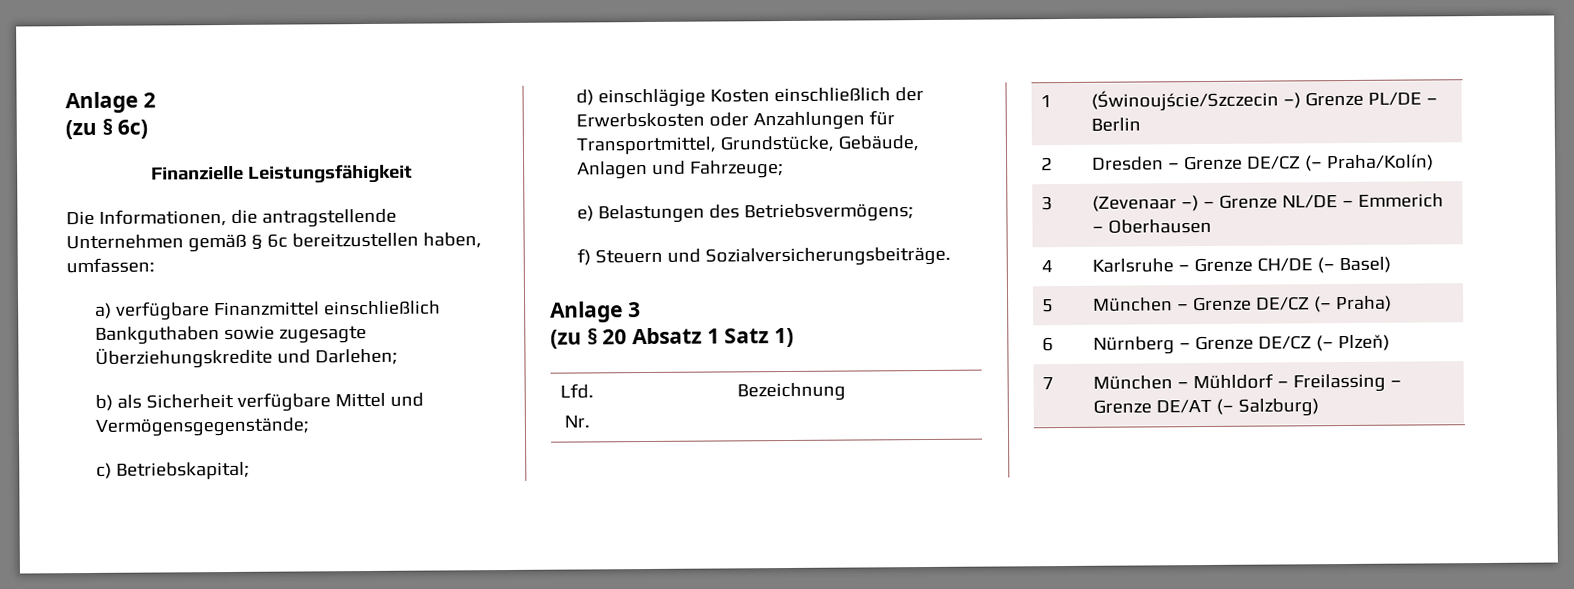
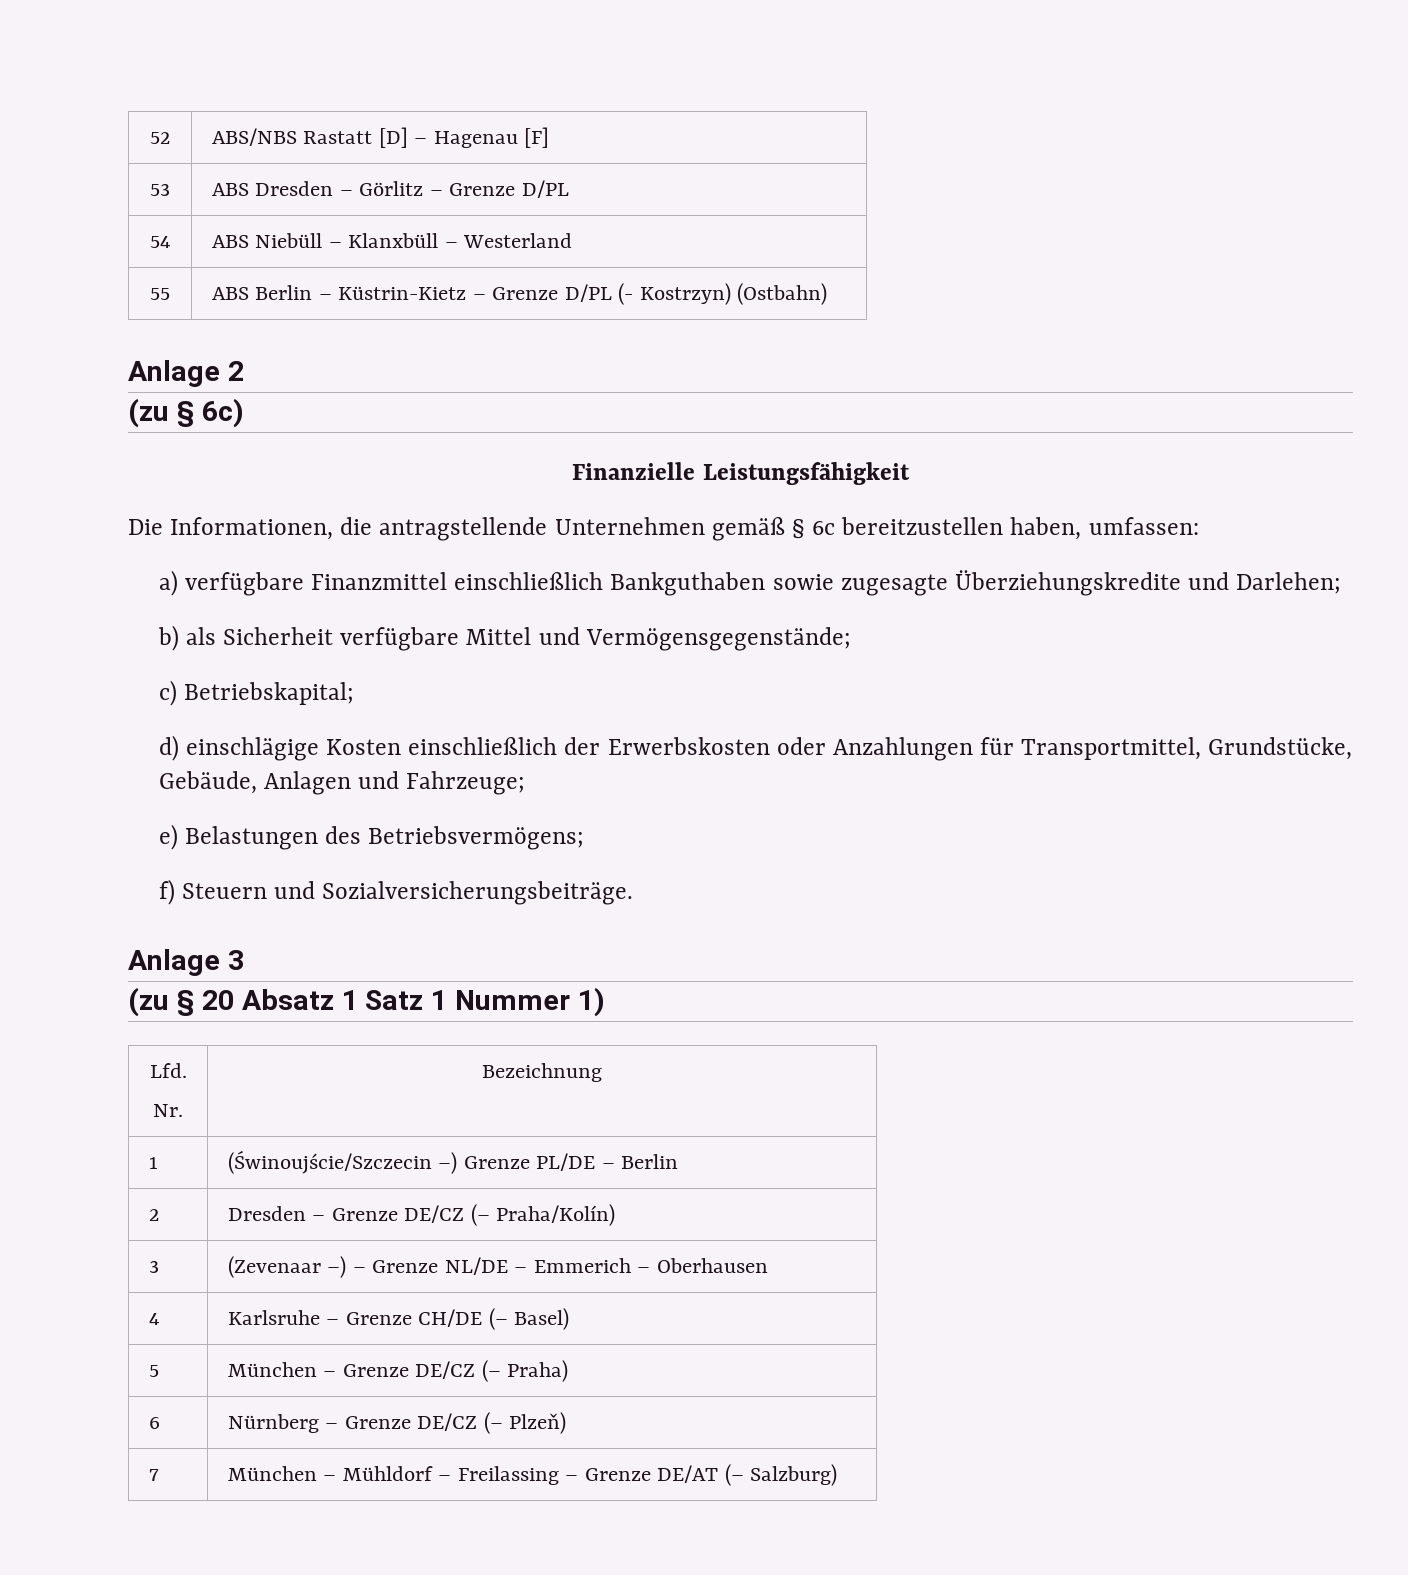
(65, 102) none -> [150,132,170,144] [211,127,550,148] [150,183,170,196] [211,180,569,198] [149,236,171,248] [211,233,573,248] [150,288,170,300] [211,283,828,305] 52 | ABS/NBS Rastatt [D] – Hagenau [F] // 53 | ABS Dresden – Görlitz – Grenze D/PL // 54 | ABS Niebüll – Klanxbüll – Westerland // 55 | ABS Berlin – Küstrin-Kietz – Grenze D/PL (- Kostrzyn) (Ostbahn) //
(770, 336) none -> [431,990,570,1010] 1 Nummer

